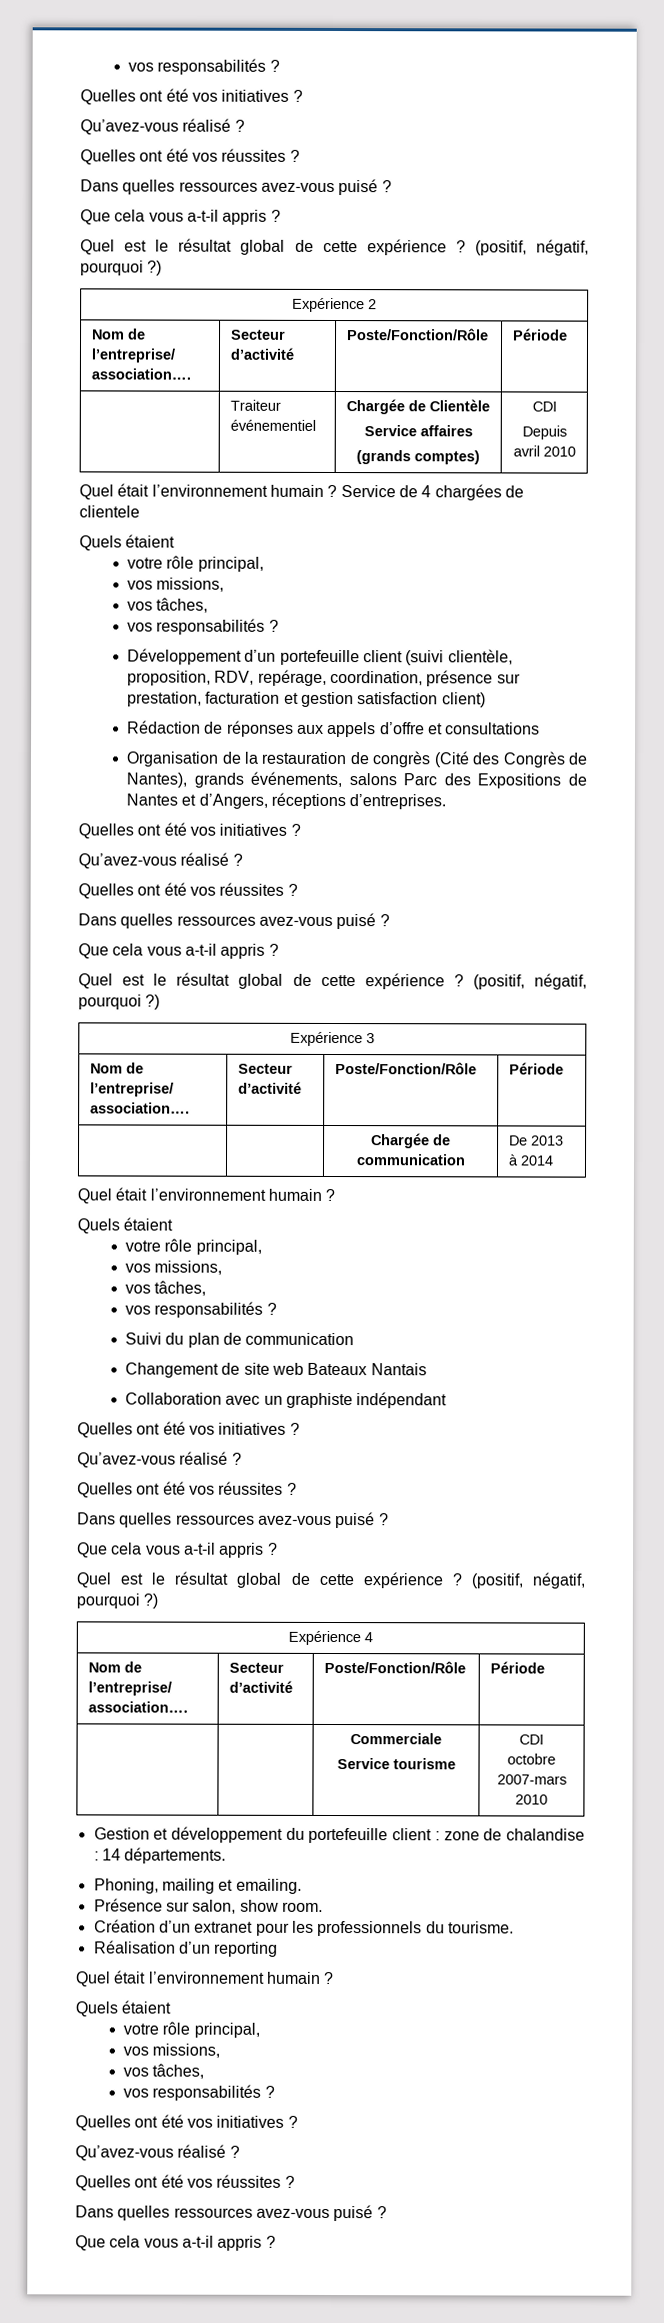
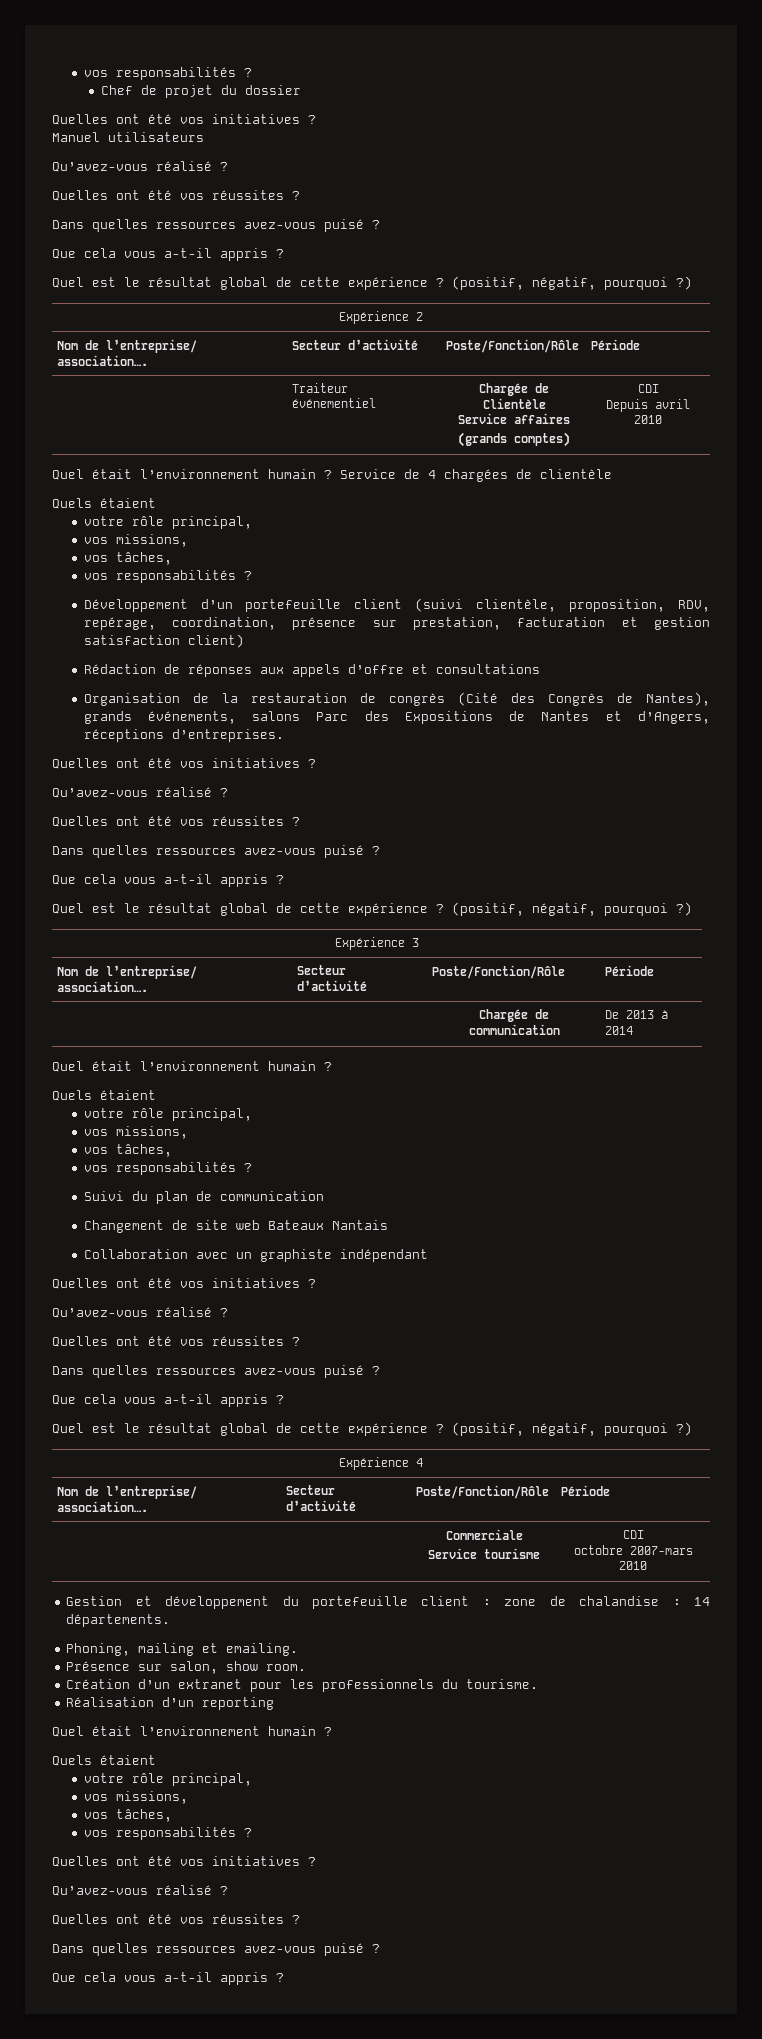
[128,58,280,75] [80,88,303,105] vos responsabilités ? // Quelles ont été vos initiatives ? -> [83,67,252,80] [101,85,302,98] [52,114,316,125] [52,132,204,142] vos responsabilités ? // Chef de projet du dossier // Quelles ont été vos initiatives ? // Manuel utilisateurs
[79,505,140,518] clientele -> [540,469,612,479] clientèle

